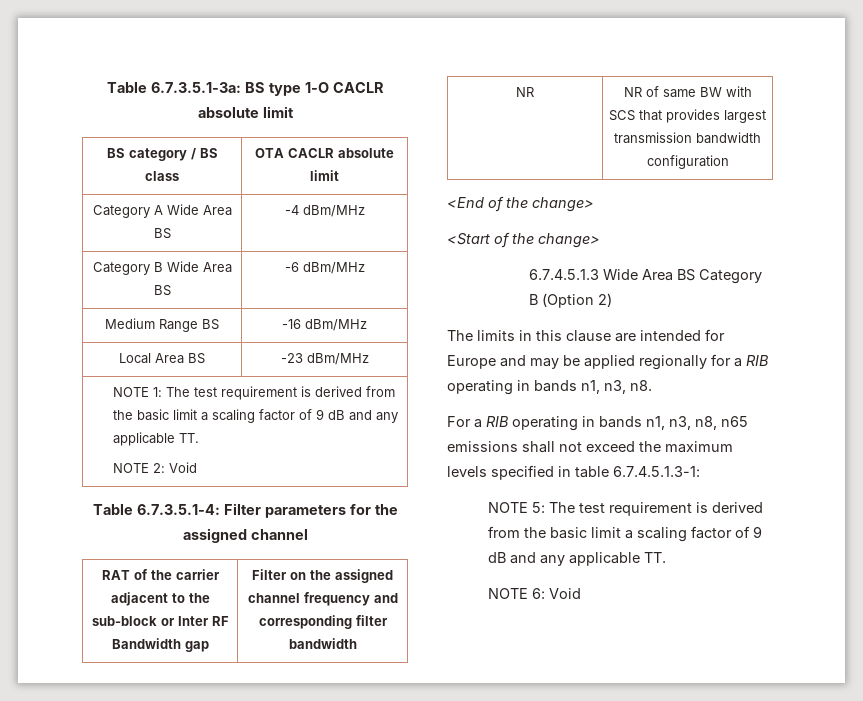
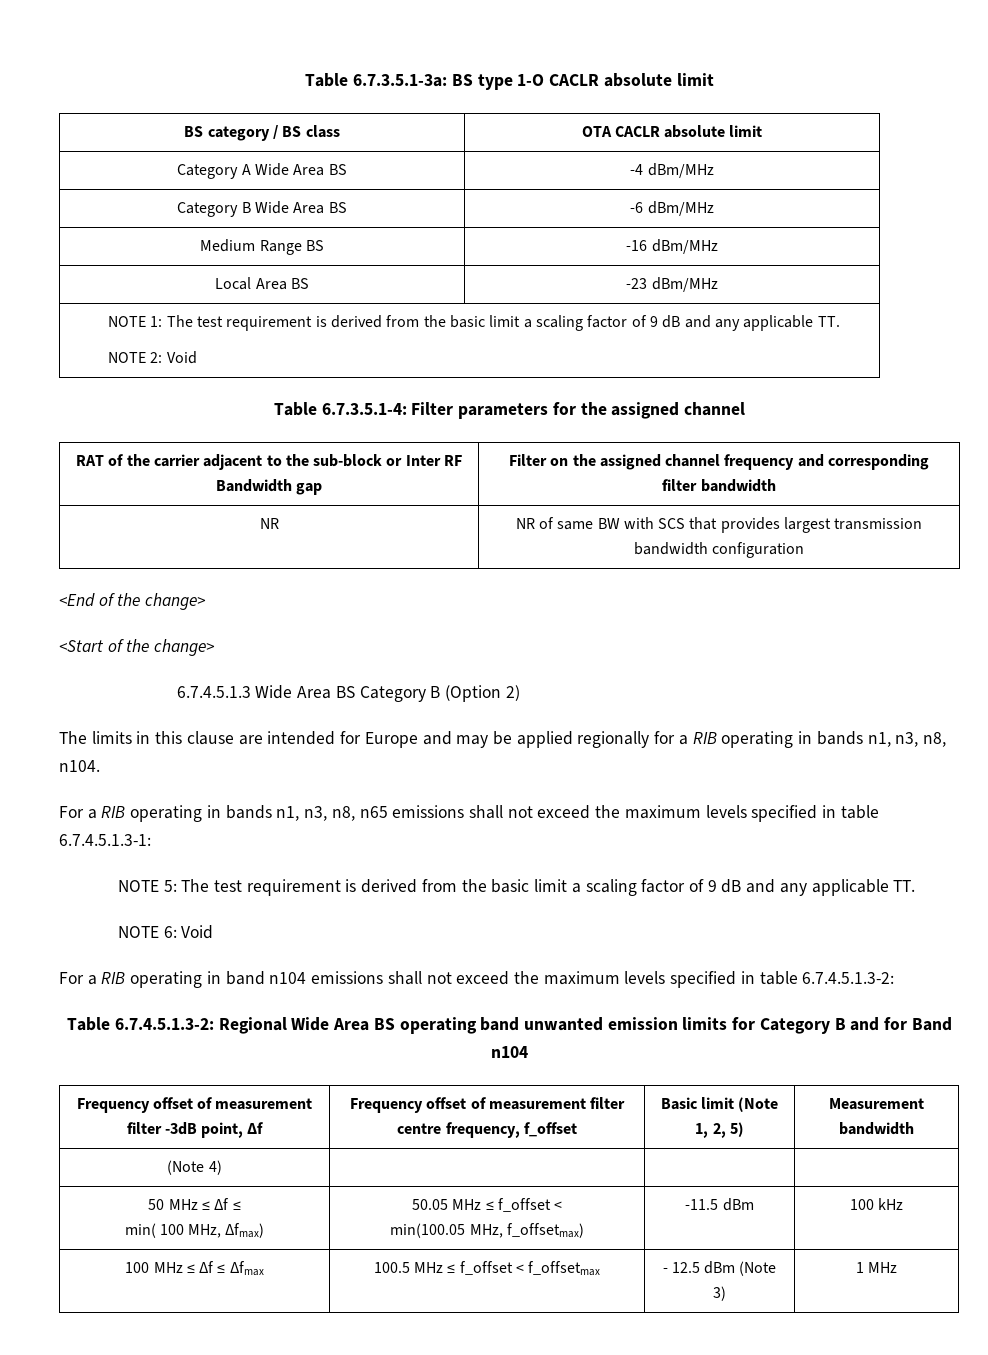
[630,380,652,391] n8. -> [922,732,946,747] [59,760,100,772] n8, n104.
(581, 593) none -> [59,971,895,988] [67,1017,952,1034] [491,1046,528,1058] [76,1097,313,1113] [126,1122,264,1138] [349,1097,626,1113] [397,1122,577,1138] [660,1097,779,1112] [695,1122,744,1138] [829,1098,924,1110] [839,1122,914,1135] [167,1160,222,1175] [148,1198,241,1210] [124,1223,265,1238] [411,1198,563,1212] [390,1223,584,1238] [685,1198,754,1211] [849,1198,904,1210] [125,1261,264,1276] [373,1261,601,1276] [662,1261,777,1276] [713,1286,726,1301] [855,1262,898,1273] // For a RIB operating in band n104 emissions shall not exceed the maximum levels specified in table 6.7.4.5.1.3-2: // Table 6.7.4.5.1.3-2: Regional Wide Area BS operating band unwanted emission limits for Category B and for Band n104 // Frequency offset of measurement filter -3dB point, Δf | Frequency offset of measurement filter centre frequency, f_offset | Basic limit (Note 1, 2, 5) | Measurement bandwidth // (Note 4) | | | // 50 MHz ≤ Δf ≤ // min( 100 MHz, Δfmax) | 50.05 MHz ≤ f_offset < // min(100.05 MHz, f_offsetmax) | -11.5 dBm | 100 kHz // 100 MHz ≤ Δf ≤ Δfmax | 100.5 MHz ≤ f_offset < f_offsetmax | - 12.5 dBm (Note 3) | 1 MHz

